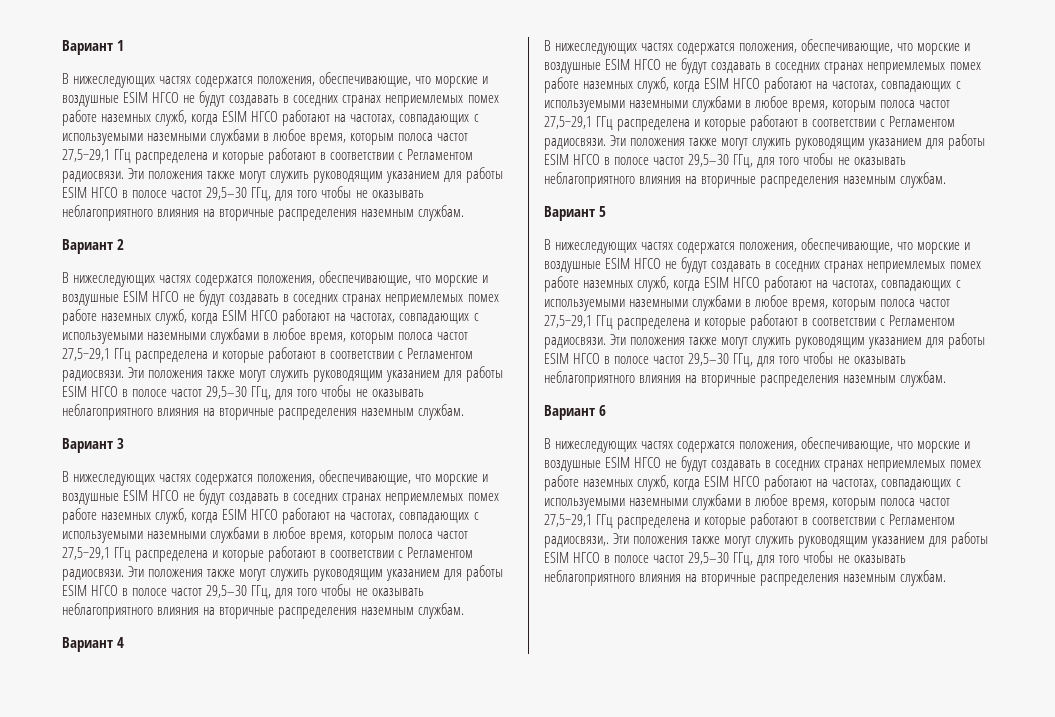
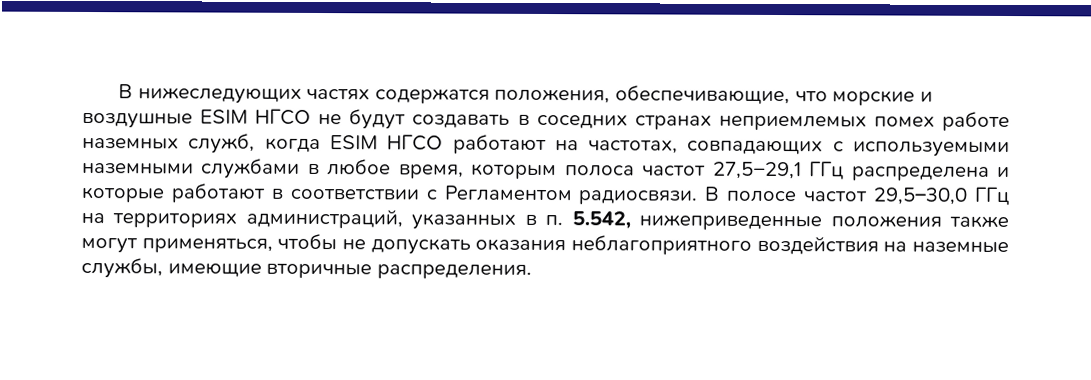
[62,40,125,55] Вариант 1 // -> (118, 91) none
[128,167,504,183] [62,186,424,201] [62,205,465,221] [62,239,125,254] [62,271,489,287] [62,290,499,306] [62,309,479,325] [62,328,469,344] [62,347,474,363] [62,366,504,382] [62,385,424,400] [62,404,465,420] [62,438,125,453] [62,470,489,486] [62,489,499,505] [62,508,479,524] [62,527,469,543] [62,546,474,562] [62,565,504,581] [62,584,424,599] [62,603,465,619] [62,637,125,652] [544,39,971,55] [544,58,981,74] [544,77,961,93] [544,96,951,112] [544,115,956,131] [544,134,986,150] [544,153,906,168] [544,172,947,188] [544,206,607,221] [544,238,971,254] [544,257,981,273] [544,276,961,292] [544,295,951,311] [544,314,956,330] [544,333,986,349] [544,352,906,367] [544,371,947,387] [544,405,607,420] [544,437,971,453] [544,456,981,472] [544,475,961,491] [544,494,951,510] [544,513,956,529] [544,532,989,548] [544,551,906,566] [544,570,947,586] Эти положения также могут служить руководящим указанием для работы ESIM НГСО в полосе частот 29,5–30 ГГц, для того чтобы не оказывать неблагоприятного влияния на вторичные распределения наземным службам. // Вариант 2 // В нижеследующих частях содержатся положения, обеспечивающие, что морские и воздушные ESIM НГСО не будут создавать в соседних странах неприемлемых помех работе наземных служб, когда ESIM НГСО работают на частотах, совпадающих с используемыми наземными службами в любое время, которым полоса частот 27,5−29,1 ГГц распределена и которые работают в соответствии с Регламентом радиосвязи. Эти положения также могут служить руководящим указанием для работы ESIM НГСО в полосе частот 29,5–30 ГГц, для того чтобы не оказывать неблагоприятного влияния на вторичные распределения наземным службам. // Вариант 3 // В нижеследующих частях содержатся положения, обеспечивающие, что морские и воздушные ESIM НГСО не будут создавать в соседних странах неприемлемых помех работе наземных служб, когда ESIM НГСО работают на частотах, совпадающих с используемыми наземными службами в любое время, которым полоса частот 27,5−29,1 ГГц распределена и которые работают в соответствии с Регламентом радиосвязи. Эти положения также могут служить руководящим указанием для работы ESIM НГСО в полосе частот 29,5–30 ГГц, для того чтобы не оказывать неблагоприятного влияния на вторичные распределения наземным службам. // Вариант 4 // В нижеследующих частях содержатся положения, обеспечивающие, что морские и воздушные ESIM НГСО не будут создавать в соседних странах неприемлемых помех работе наземных служб, когда ESIM НГСО работают на частотах, совпадающих с используемыми наземными службами в любое время, которым полоса частот 27,5−29,1 ГГц распределена и которые работают в соответствии с Регламентом радиосвязи. Эти положения также могут служить руководящим указанием для работы ESIM НГСО в полосе частот 29,5–30 ГГц, для того чтобы не оказывать неблагоприятного влияния на вторичные распределения наземным службам. // Вариант 5 // В нижеследующих частях содержатся положения, обеспечивающие, что морские и воздушные ESIM НГСО не будут создавать в соседних странах неприемлемых помех работе наземных служб, когда ESIM НГСО работают на частотах, совпадающих с используемыми наземными службами в любое время, которым полоса частот 27,5−29,1 ГГц распределена и которые работают в соответствии с Регламентом радиосвязи. Эти положения также могут служить руководящим указанием для работы ESIM НГСО в полосе частот 29,5–30 ГГц, для того чтобы не оказывать неблагоприятного влияния на вторичные распределения наземным службам. // Вариант 6 // В нижеследующих частях содержатся положения, обеспечивающие, что морские и воздушные ESIM НГСО не будут создавать в соседних странах неприемлемых помех работе наземных служб, когда ESIM НГСО работают на частотах, совпадающих с используемыми наземными службами в любое время, которым полоса частот 27,5−29,1 ГГц распределена и которые работают в соответствии с Регламентом радиосвязи,. Эти положения также могут служить руководящим указанием для работы ESIM НГСО в полосе частот 29,5–30 ГГц, для того чтобы не оказывать неблагоприятного влияния на вторичные распределения наземным службам. -> [704,186,1010,206] [81,208,1010,231] [81,233,1009,255] [81,257,532,279] В полосе частот 29,5–30,0 ГГц на территориях администраций, указанных в п. 5.542, нижеприведенные положения также могут применяться, чтобы не допускать оказания неблагоприятного воздействия на наземные службы, имеющие вторичные распределения.

